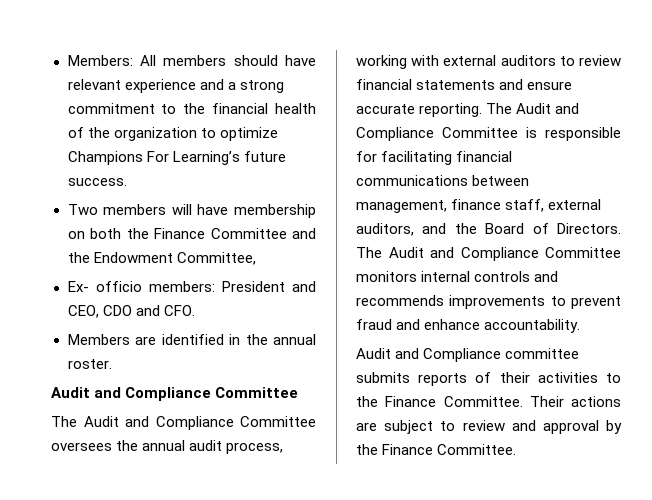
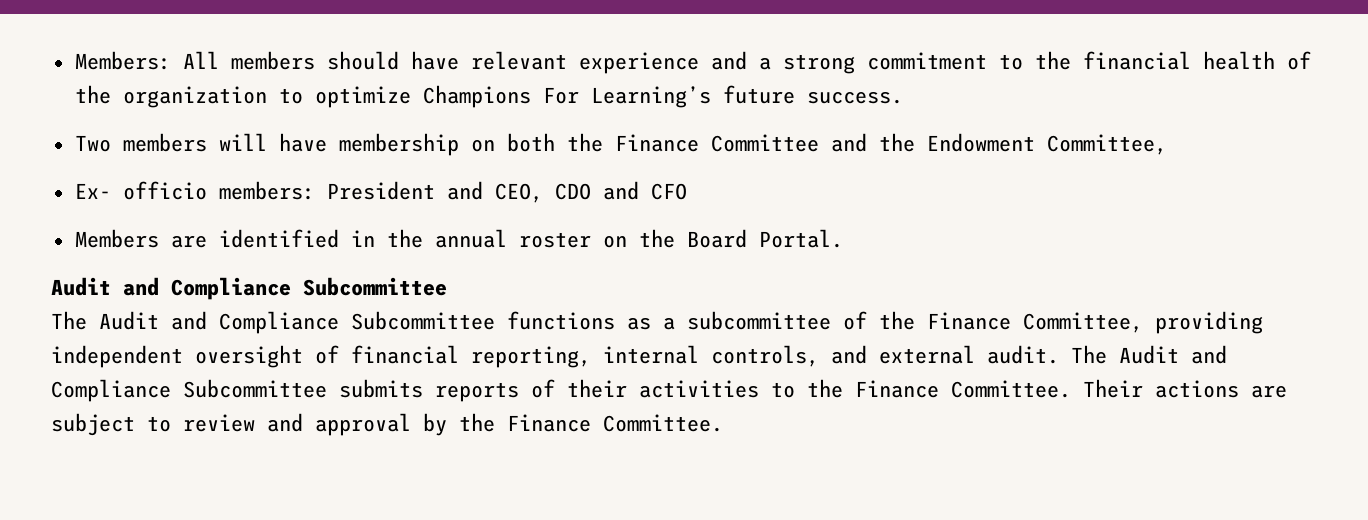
[163,305,195,316] CFO. -> [650,183,687,200] CFO
[67,359,112,369] [51,387,299,401] [51,416,316,430] [51,440,284,454] [356,55,621,69] [356,79,573,90] [356,103,580,117] [356,127,621,141] [356,151,513,165] [356,175,530,186] [356,199,602,213] [356,223,621,236] [356,247,621,261] [356,271,559,282] [356,295,621,309] [356,319,581,333] [356,348,580,362] roster. // Audit and Compliance Committee // The Audit and Compliance Committee oversees the annual audit process, working with external auditors to review financial statements and ensure accurate reporting. The Audit and Compliance Committee is responsible for facilitating financial communications between management, finance staff, external auditors, and the Board of Directors. The Audit and Compliance Committee monitors internal controls and recommends improvements to prevent fraud and enhance accountability. // Audit and Compliance committee -> [518,229,843,248] [51,277,447,300] [51,311,1263,334] [51,345,1227,368] [51,379,327,402] roster on the Board Portal. // Audit and Compliance Subcommittee // The Audit and Compliance Subcommittee functions as a subcommittee of the Finance Committee, providing independent oversight of financial reporting, internal controls, and external audit. The Audit and Compliance Subcommittee

